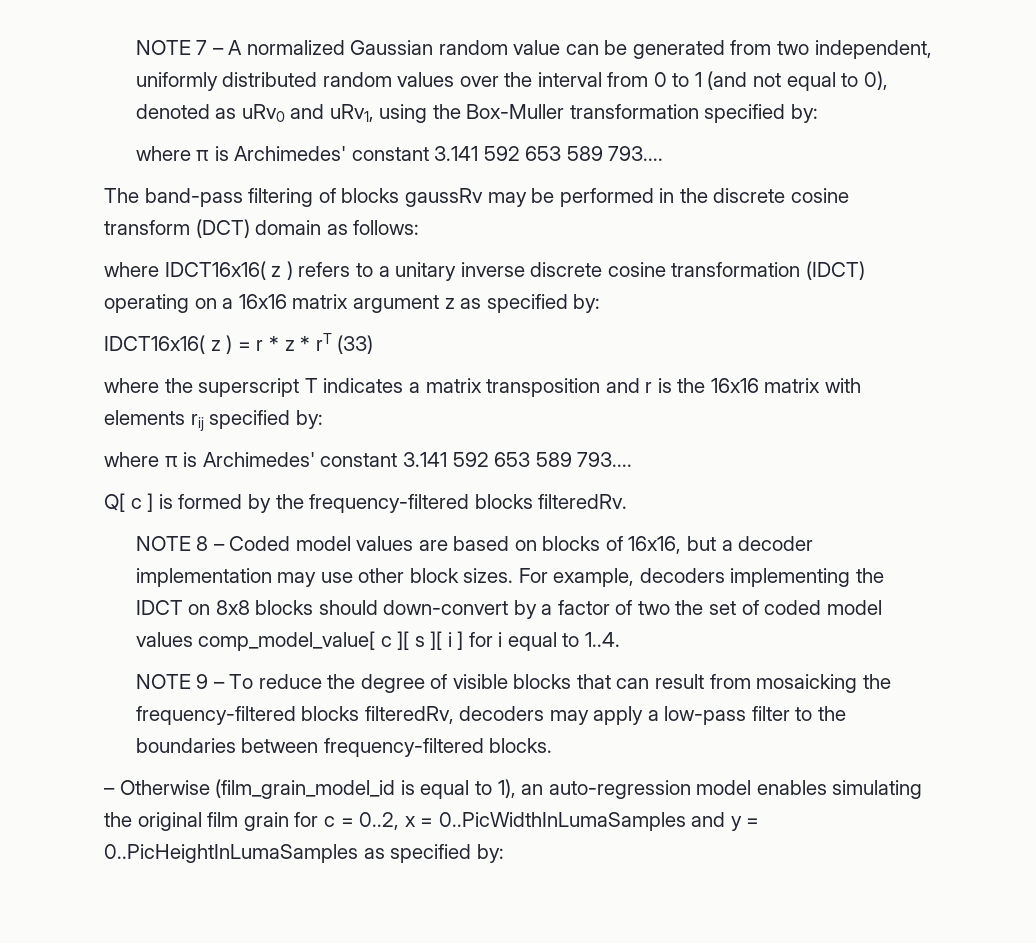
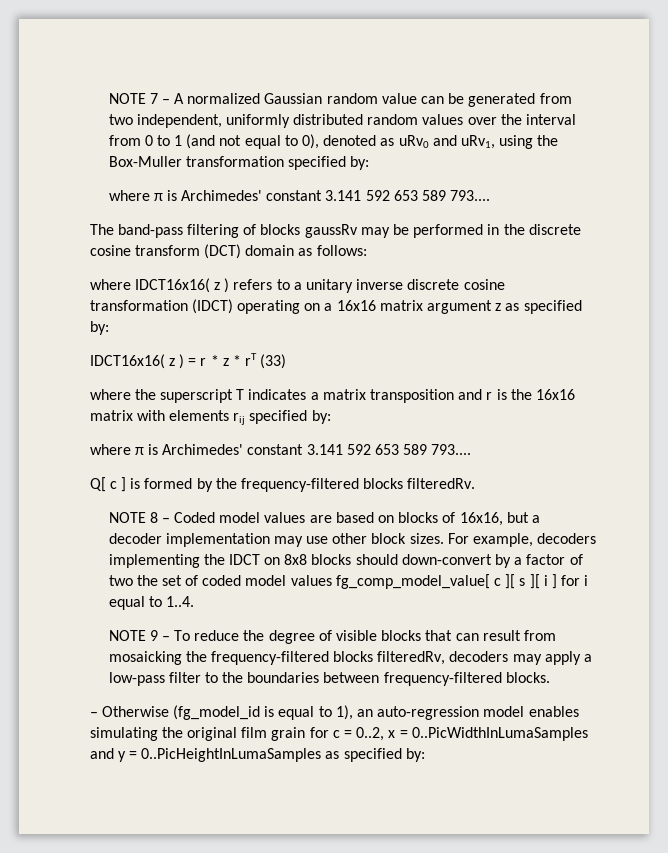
[198,631,376,651] comp_model_value[ -> [335,574,490,589] fg_comp_model_value[
[215,779,396,799] (film_grain_model_id -> [173,705,261,720] (fg_model_id

